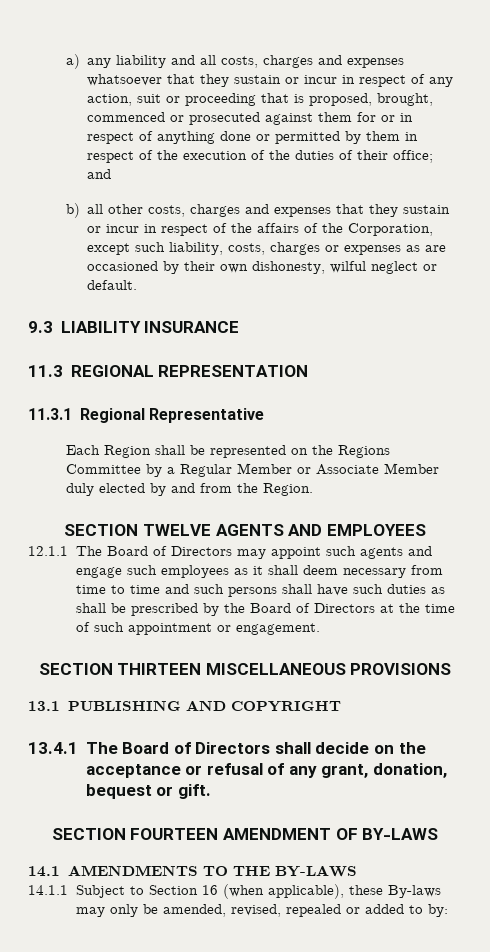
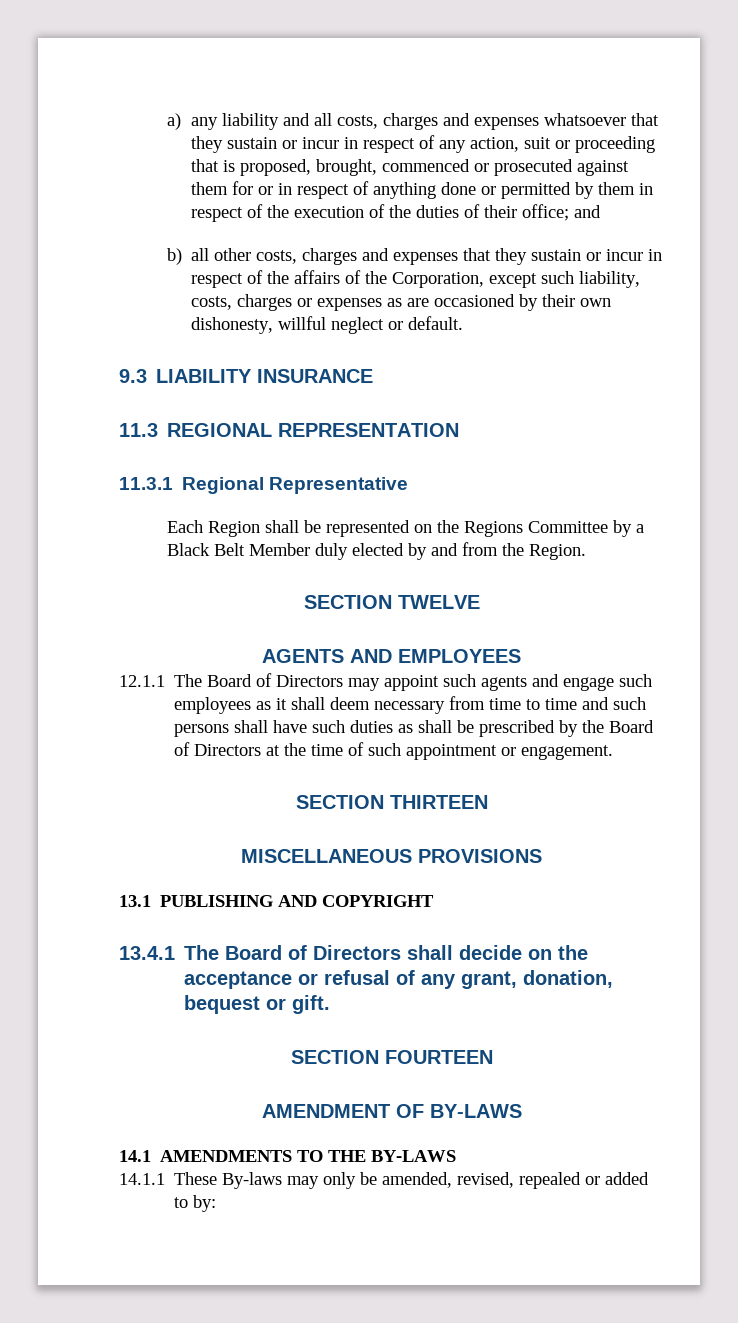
[330,261,367,273] wilful -> [278,316,327,330] willful
[179,463,379,477] Regular Member or Associate -> [167,543,246,556] Black Belt
(211, 530) none -> (480, 602) //
(202, 669) none -> (488, 802) //
(219, 834) none -> (493, 1057) //
[75,884,383,899] Subject to Section 16 (when applicable), these -> [174,1172,218,1185] These

